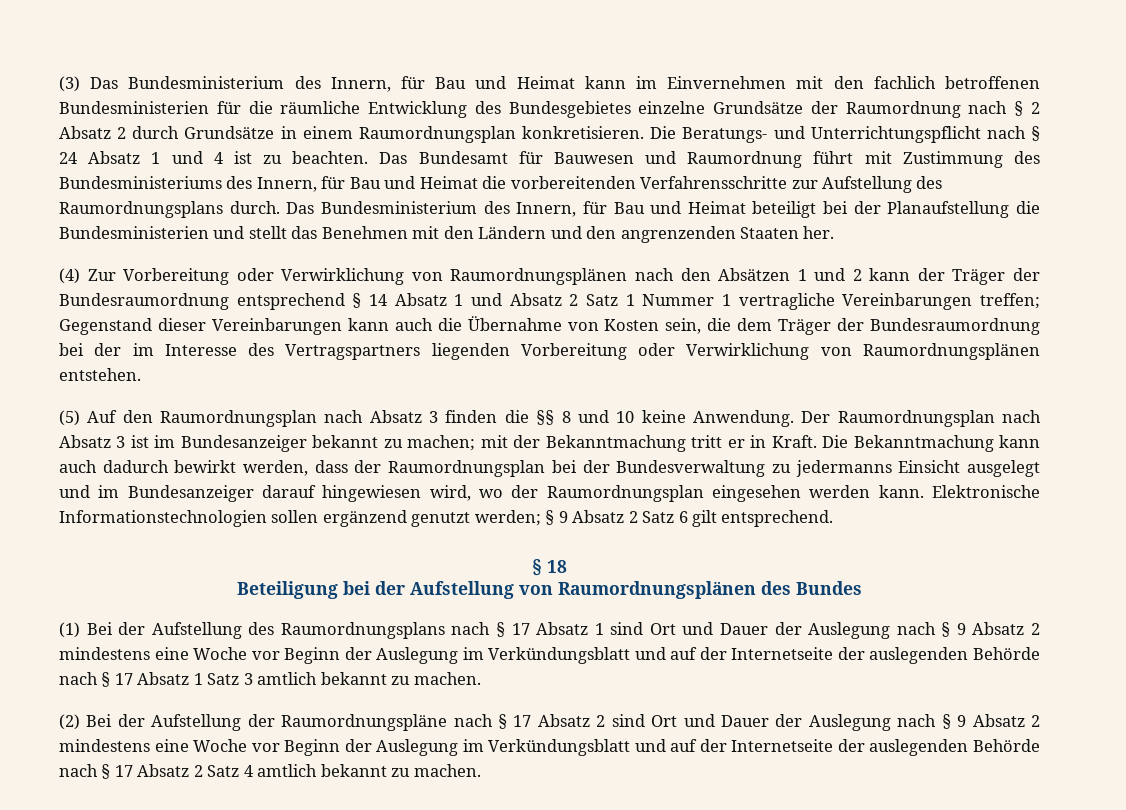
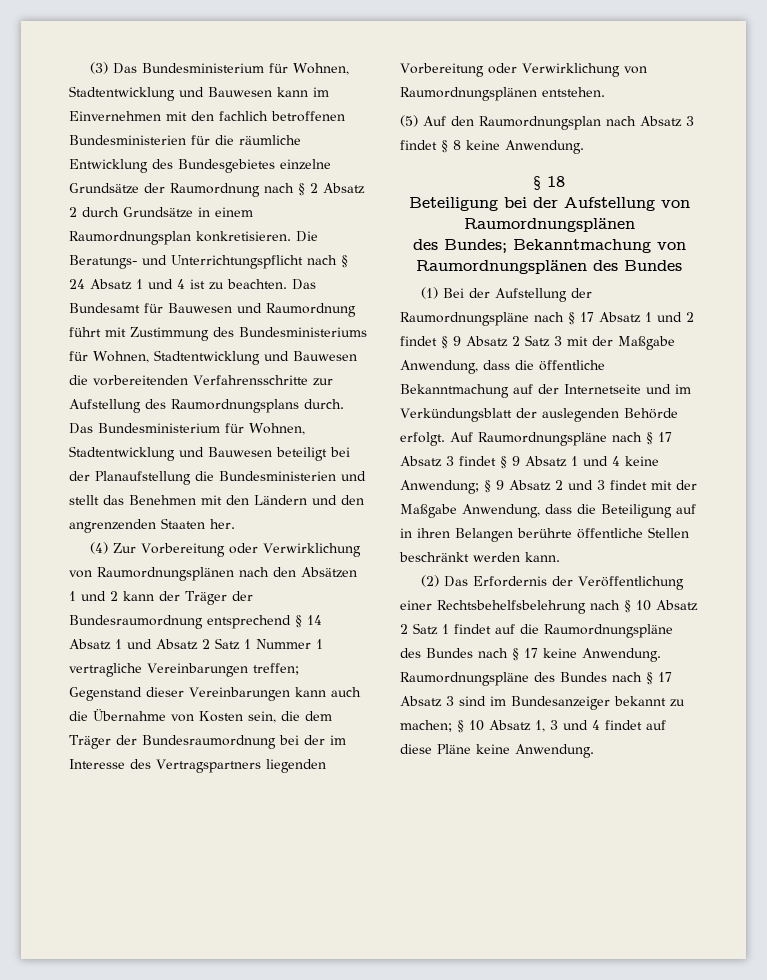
[294,76,575,92] des Innern, für Bau und Heimat -> [268,63,349,75] [69,86,272,101] für Wohnen, Stadtentwicklung und Bauwesen
[226,176,478,192] des Innern, für Bau und Heimat -> [69,350,357,365] für Wohnen, Stadtentwicklung und Bauwesen
[483,201,746,217] des Innern, für Bau und Heimat -> [225,423,305,435] [69,446,272,461] für Wohnen, Stadtentwicklung und Bauwesen
[445,410,1042,427] [59,435,1041,452] [59,460,1041,477] [59,485,1040,502] [59,510,834,527] finden die §§ 8 und 10 keine Anwendung. Der Raumordnungsplan nach Absatz 3 ist im Bundesanzeiger bekannt zu machen; mit der Bekanntmachung tritt er in Kraft. Die Bekanntmachung kann auch dadurch bewirkt werden, dass der Raumordnungsplan bei der Bundesverwaltung zu jedermanns Einsicht ausgelegt und im Bundesanzeiger darauf hingewiesen wird, wo der Raumordnungsplan eingesehen werden kann. Elektronische Informationstechnologien sollen ergänzend genutzt werden; § 9 Absatz 2 Satz 6 gilt entsprechend. -> [400,140,584,154] findet § 8 keine Anwendung.
(756, 590) none -> [412,239,686,253] [416,260,587,274] // des Bundes; Bekanntmachung von Raumordnungsplänen
[248,622,1040,639] [59,647,1040,664] [59,672,481,687] [59,714,242,731] des Raumordnungsplans nach § 17 Absatz 1 sind Ort und Dauer der Auslegung nach § 9 Absatz 2 mindestens eine Woche vor Beginn der Auslegung im Verkündungsblatt und auf der Internetseite der auslegenden Behörde nach § 17 Absatz 1 Satz 3 amtlich bekannt zu machen. // (2) Bei der Aufstellung -> (567, 295) none
[596,714,1041,731] [59,739,1040,756] [59,764,481,779] 2 sind Ort und Dauer der Auslegung nach § 9 Absatz 2 mindestens eine Woche vor Beginn der Auslegung im Verkündungsblatt und auf der Internetseite der auslegenden Behörde nach § 17 Absatz 2 Satz 4 amtlich bekannt zu machen. -> [645,312,694,322] [400,335,675,350] [400,360,605,374] [400,384,691,398] [400,408,678,422] [400,432,672,446] [400,456,659,469] [400,480,697,494] [400,504,696,518] [400,527,689,542] [399,552,560,562] [420,575,684,590] [400,600,698,614] [400,623,673,638] [400,648,661,662] [400,672,672,686] [400,696,685,710] [400,720,666,733] [400,744,594,758] 1 und 2 findet § 9 Absatz 2 Satz 3 mit der Maßgabe Anwendung, dass die öffentliche Bekanntmachung auf der Internetseite und im Verkündungsblatt der auslegenden Behörde erfolgt. Auf Raumordnungspläne nach § 17 Absatz 3 findet § 9 Absatz 1 und 4 keine Anwendung; § 9 Absatz 2 und 3 findet mit der Maßgabe Anwendung, dass die Beteiligung auf in ihren Belangen berührte öffentliche Stellen beschränkt werden kann. // (2) Das Erfordernis der Veröffentlichung einer Rechtsbehelfsbelehrung nach § 10 Absatz 2 Satz 1 findet auf die Raumordnungspläne des Bundes nach § 17 keine Anwendung. Raumordnungspläne des Bundes nach § 17 Absatz 3 sind im Bundesanzeiger bekannt zu machen; § 10 Absatz 1, 3 und 4 findet auf diese Pläne keine Anwendung.

